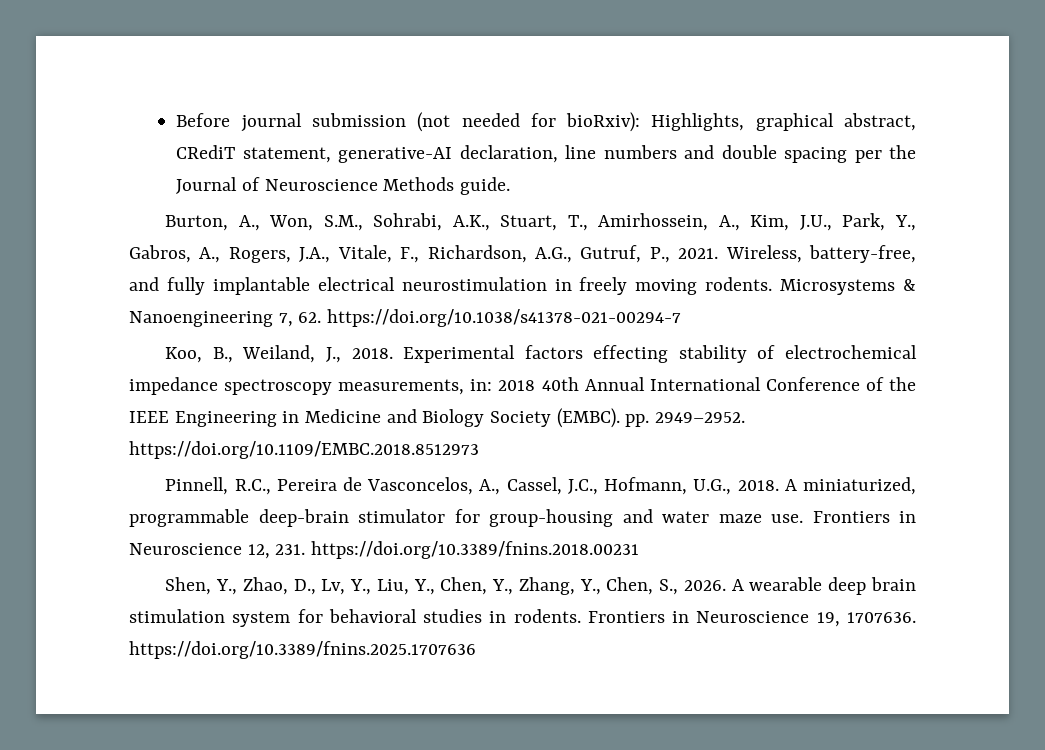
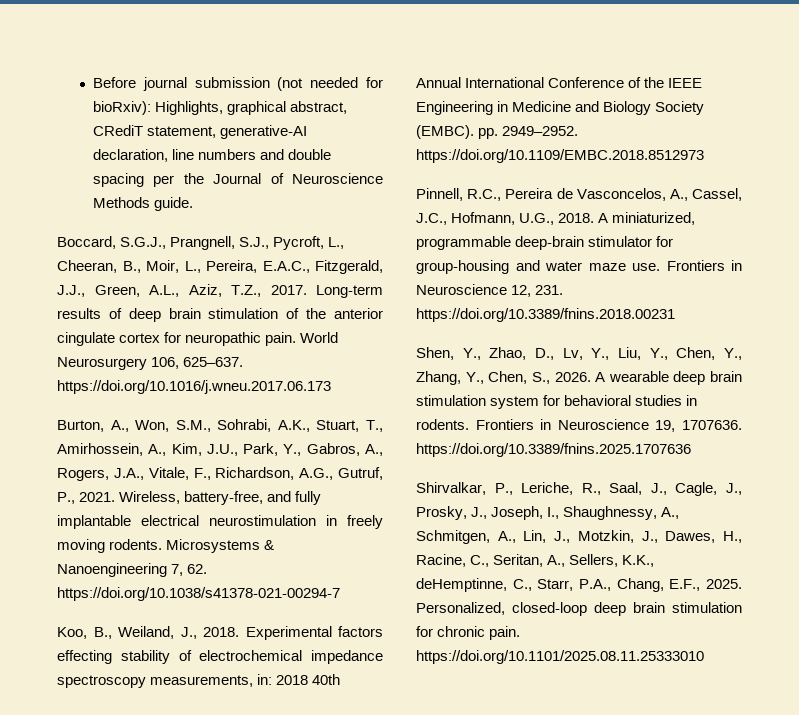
(511, 186) none -> [57,236,345,250] [57,260,383,274] [57,284,383,298] [57,308,384,322] [57,332,339,346] [57,357,244,370] [57,380,331,394] // Boccard, S.G.J., Prangnell, S.J., Pycroft, L., Cheeran, B., Moir, L., Pereira, E.A.C., Fitzgerald, J.J., Green, A.L., Aziz, T.Z., 2017. Long-term results of deep brain stimulation of the anterior cingulate cortex for neuropathic pain. World Neurosurgery 106, 625–637. https://doi.org/10.1016/j.wneu.2017.06.173
(476, 650) none -> [416,482,742,496] [416,506,680,520] [416,530,742,544] [416,554,655,567] [416,578,742,592] [416,602,742,616] [416,626,521,640] [416,650,704,664] // Shirvalkar, P., Leriche, R., Saal, J., Cagle, J., Prosky, J., Joseph, I., Shaughnessy, A., Schmitgen, A., Lin, J., Motzkin, J., Dawes, H., Racine, C., Seritan, A., Sellers, K.K., deHemptinne, C., Starr, P.A., Chang, E.F., 2025. Personalized, closed-loop deep brain stimulation for chronic pain. https://doi.org/10.1101/2025.08.11.25333010

